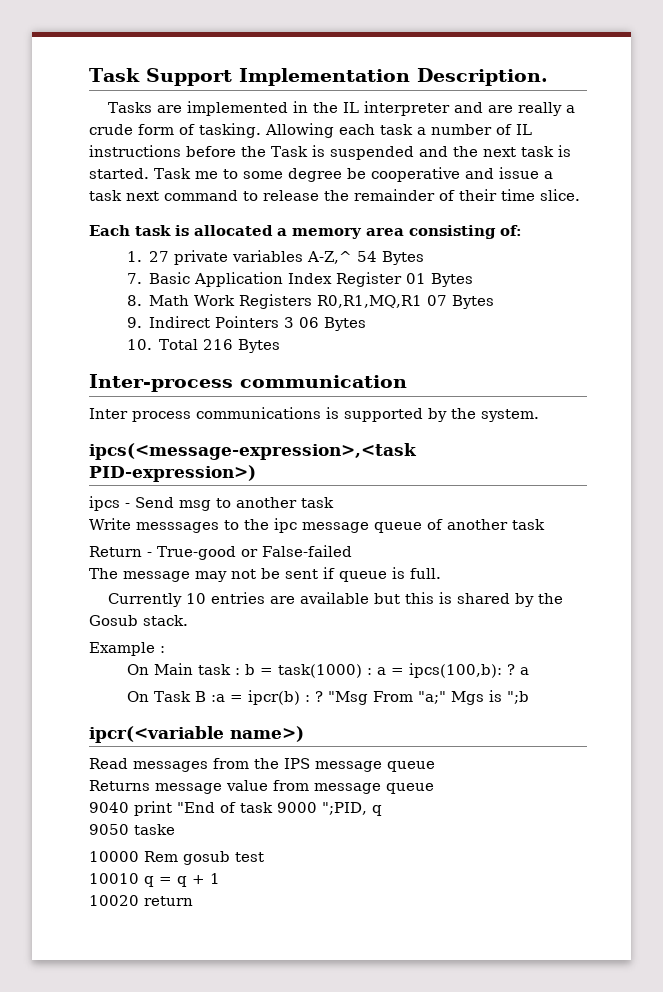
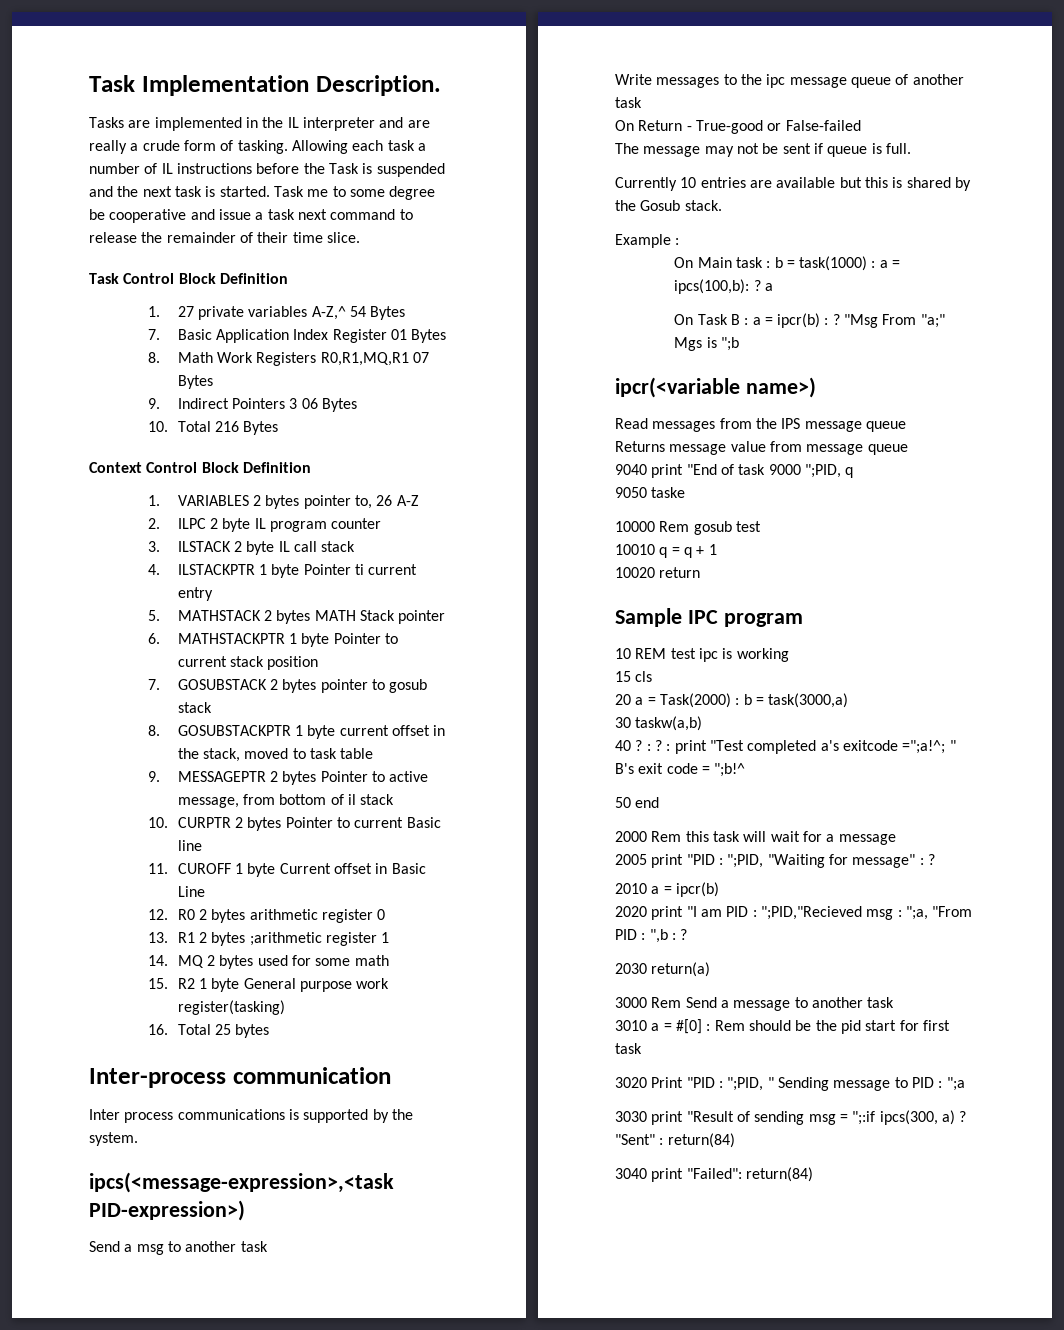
[89,68,232,86] Task Support -> [89,75,135,92] Task
[89,225,522,239] Each task is allocated a memory area consisting of: -> [89,273,288,284] Task Control Block Definition
(281, 346) none -> [89,462,311,473] [148,495,419,509] [148,518,382,532] [148,541,356,555] [148,564,418,578] [177,587,213,601] [148,610,446,624] [148,633,399,647] [177,656,319,670] [148,679,428,693] [177,702,212,713] [148,725,446,739] [177,748,374,762] [148,771,429,785] [177,794,395,808] [148,817,441,831] [177,840,202,851] [148,863,426,877] [177,886,205,897] [148,909,386,923] [148,932,390,946] [148,955,389,969] [148,978,390,992] [177,1000,285,1015] [148,1024,270,1038] // Context Control Block Definition // 1. VARIABLES 2 bytes pointer to, 26 A-Z // 2. ILPC 2 byte IL program counter // 3. ILSTACK 2 byte IL call stack // 4. ILSTACKPTR 1 byte Pointer ti current entry // 5. MATHSTACK 2 bytes MATH Stack pointer // 6. MATHSTACKPTR 1 byte Pointer to current stack position // 7. GOSUBSTACK 2 bytes pointer to gosub stack // 8. GOSUBSTACKPTR 1 byte current offset in the stack, moved to task table // 9. MESSAGEPTR 2 bytes Pointer to active message, from bottom of il stack // 10. CURPTR 2 bytes Pointer to current Basic line // 11. CUROFF 1 byte Current offset in Basic Line // 12. R0 2 bytes arithmetic register 0 // 13. R1 2 bytes ;arithmetic register 1 // 14. MQ 2 bytes used for some math // 15. R2 1 byte General purpose work register(tasking) // 16. Total 25 bytes
[89,496,174,511] ipcs - Send -> [89,1241,133,1252] Send a
[136,522,219,533] messsages -> [656,77,720,88] messages
(545, 524) none -> [615,120,634,131] On
[211,694,226,702] :a -> [744,317,761,325] : a
(193, 901) none -> [615,608,803,627] [615,648,789,662] [615,671,653,682] [615,693,849,708] [615,716,703,731] [615,740,956,754] [615,763,746,777] [615,797,660,808] [615,831,896,845] [615,854,935,868] [615,882,719,897] [615,906,973,920] [615,929,688,943] [615,962,711,977] [615,997,895,1011] [615,1019,950,1034] [615,1043,642,1054] [615,1077,965,1091] [615,1110,967,1125] [615,1133,735,1148] [615,1167,813,1182] // Sample IPC program // 10 REM test ipc is working // 15 cls // 20 a = Task(2000) : b = task(3000,a) // 30 taskw(a,b) // 40 ? : ? : print "Test completed a's exitcode =";a!^; " B's exit code = ";b!^ // 50 end // 2000 Rem this task will wait for a message // 2005 print "PID : ";PID, "Waiting for message" : ? // 2010 a = ipcr(b) // 2020 print "I am PID : ";PID,"Recieved msg : ";a, "From PID : ",b : ? // 2030 return(a) // 3000 Rem Send a message to another task // 3010 a = #[0] : Rem should be the pid start for first task // 3020 Print "PID : ";PID, " Sending message to PID : ";a // 3030 print "Result of sending msg = ";:if ipcs(300, a) ? "Sent" : return(84) // 3040 print "Failed": return(84)

